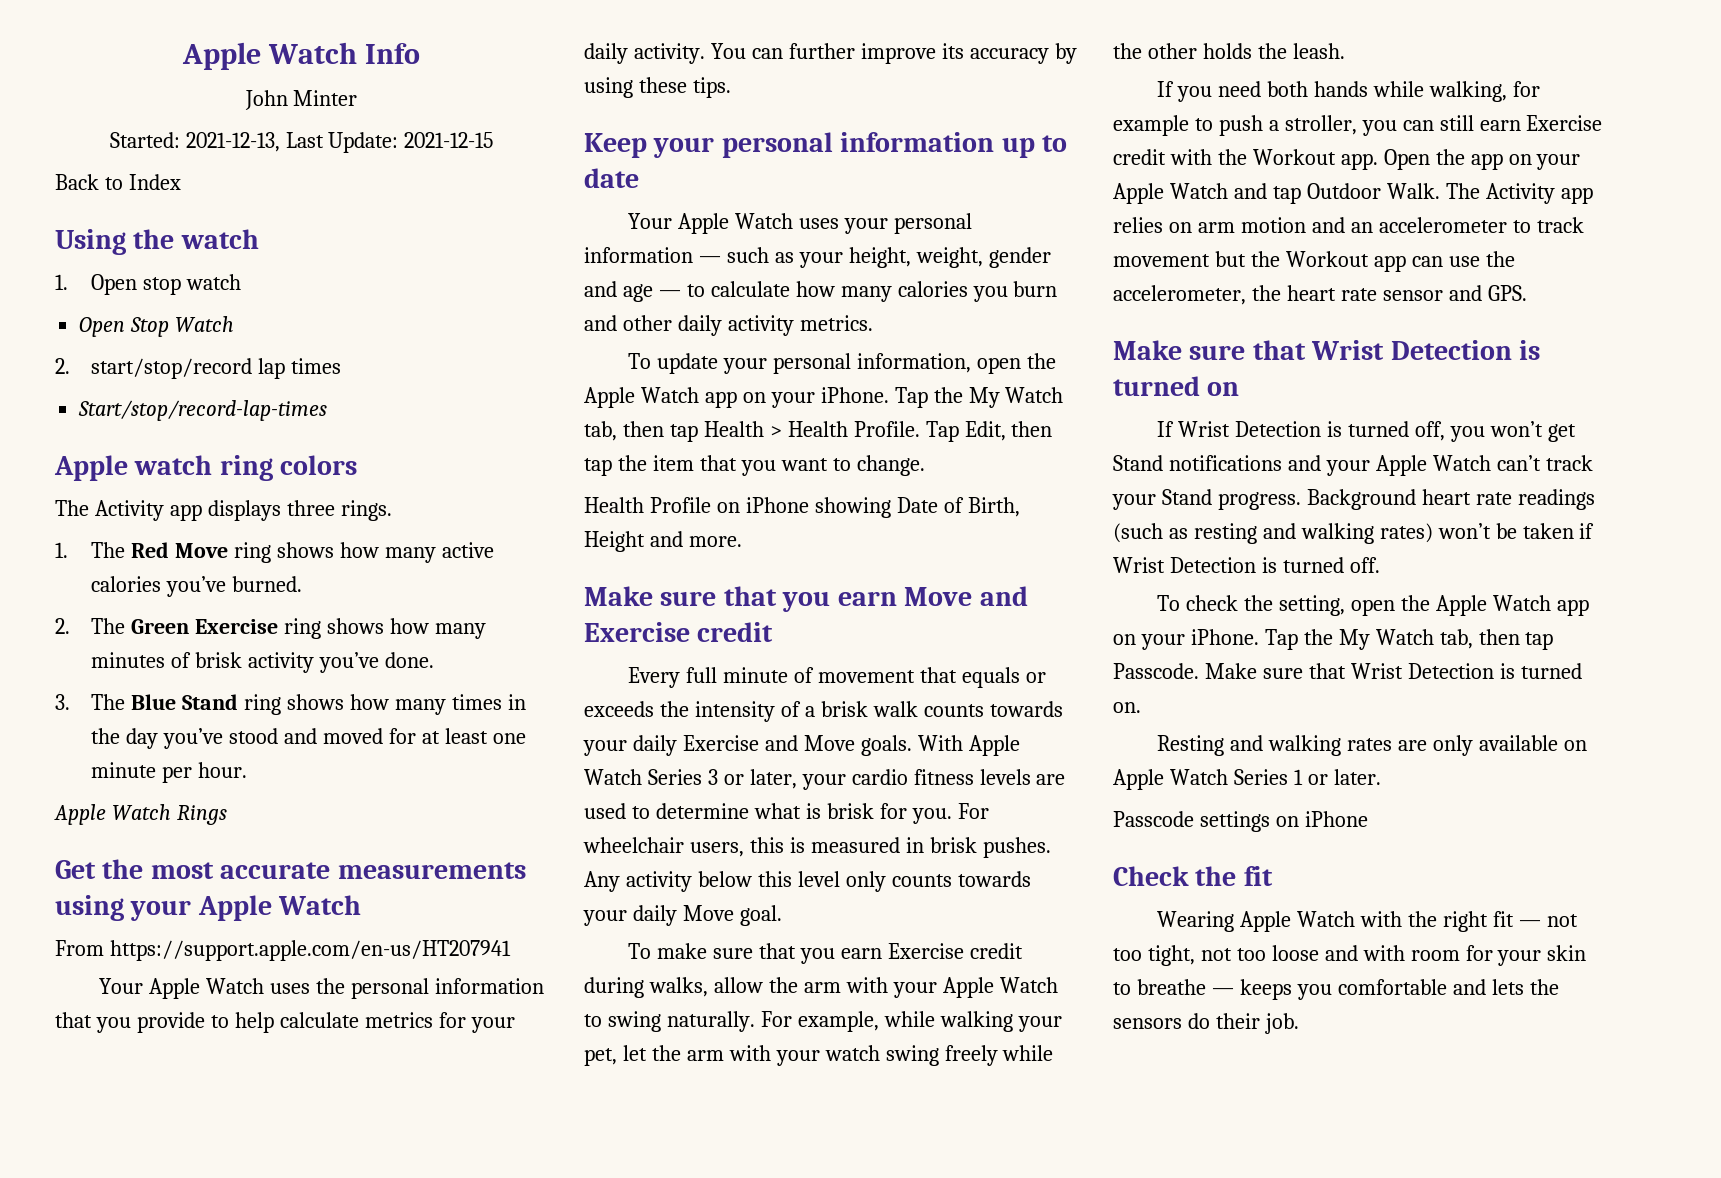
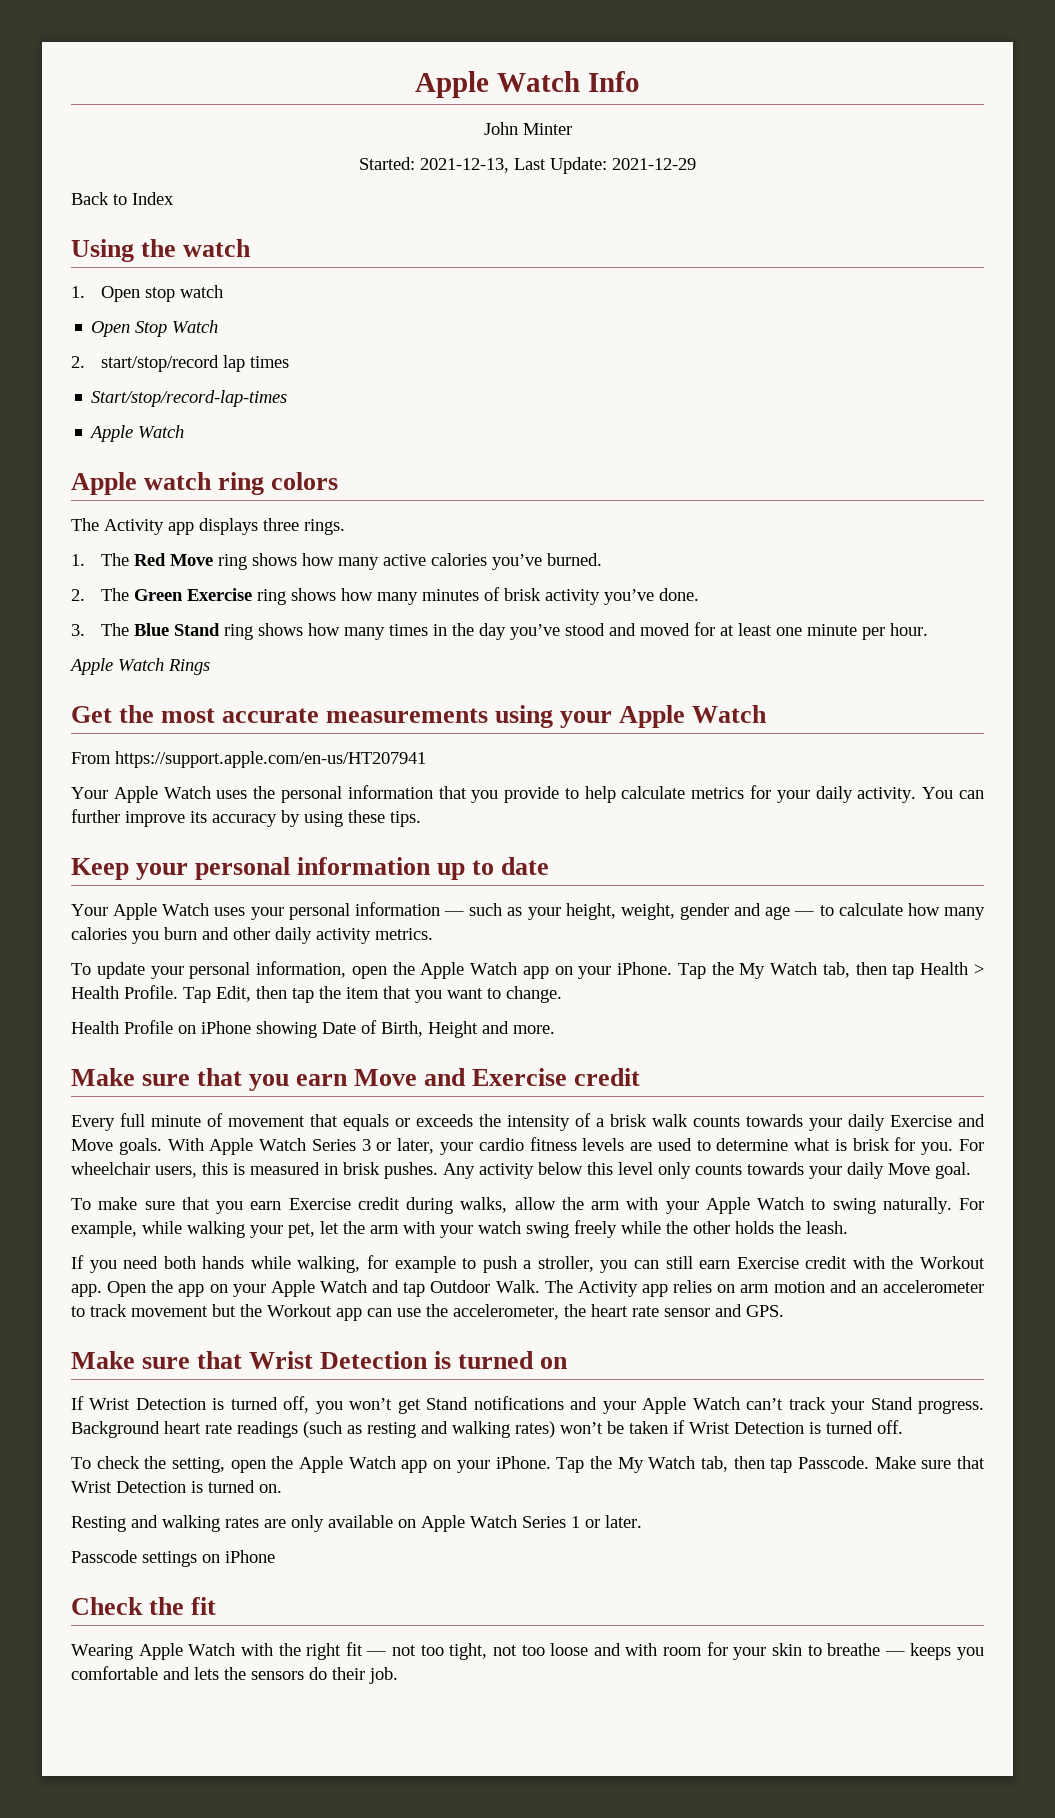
[404,132,494,148] 2021-12-15 -> [612,158,696,170] 2021-12-29
(328, 410) none -> [89,425,185,442] // Apple Watch

